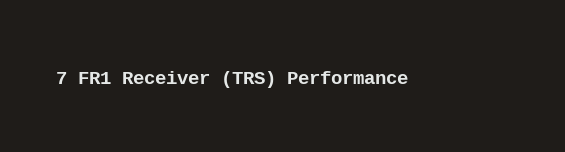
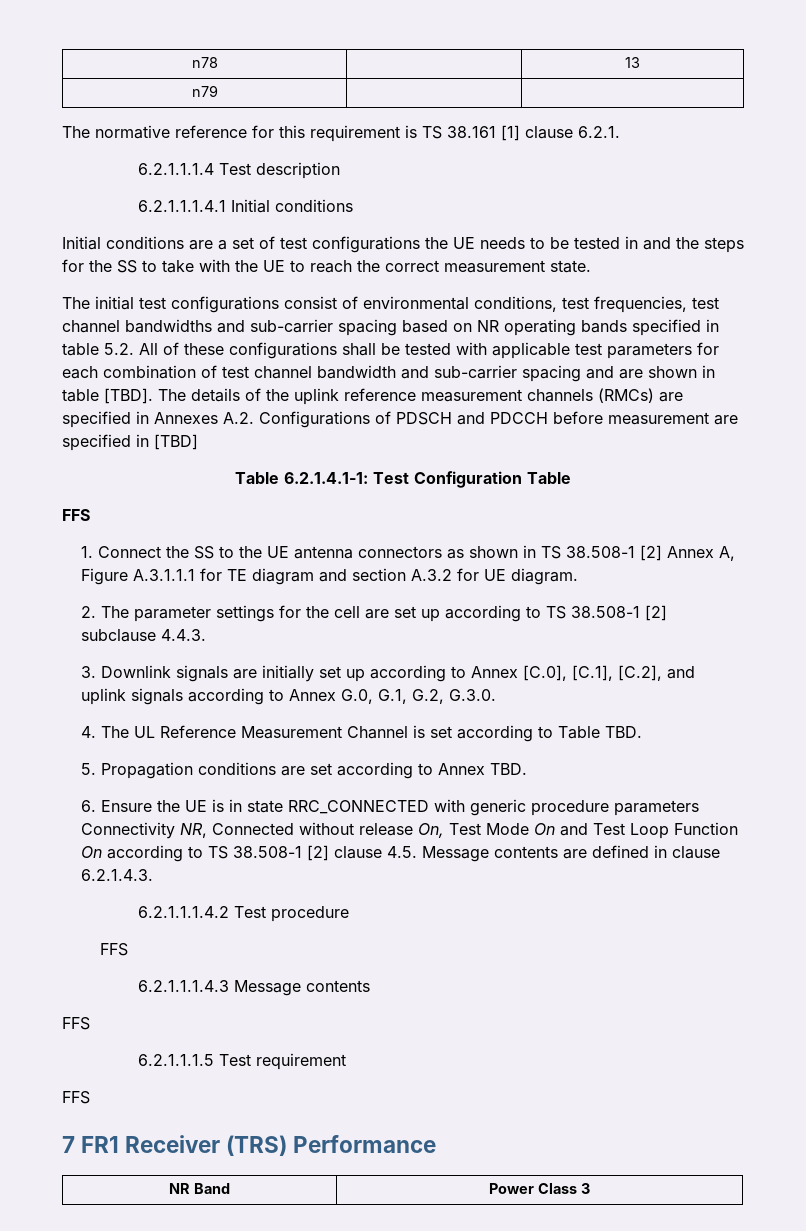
(56, 78) none -> [191,57,218,68] [625,57,640,68] [191,85,218,97] [62,125,620,142] [138,162,341,179] [138,199,354,213] [62,236,744,253] [62,259,591,273] [62,296,719,313] [62,319,719,336] [62,342,719,359] [62,365,715,382] [62,388,683,405] [62,411,738,428] [62,434,198,451] [235,471,571,488] [62,509,90,521] [81,545,736,561] [81,568,579,585] [81,605,668,622] [81,629,207,642] [81,665,696,682] [81,688,497,705] [81,725,643,742] [81,762,528,779] [81,799,700,816] [81,822,739,839] [81,845,721,862] [81,869,154,881] [138,906,350,922] [100,943,129,956] [138,980,371,996] [62,1017,90,1030] [138,1053,347,1070] [62,1091,90,1104] n78 | | 13 // n79 | | // The normative reference for this requirement is TS 38.161 [1] clause 6.2.1. // 6.2.1.1.1.4 Test description // 6.2.1.1.1.4.1 Initial conditions // Initial conditions are a set of test configurations the UE needs to be tested in and the steps for the SS to take with the UE to reach the correct measurement state. // The initial test configurations consist of environmental conditions, test frequencies, test channel bandwidths and sub-carrier spacing based on NR operating bands specified in table 5.2. All of these configurations shall be tested with applicable test parameters for each combination of test channel bandwidth and sub-carrier spacing and are shown in table [TBD]. The details of the uplink reference measurement channels (RMCs) are specified in Annexes A.2. Configurations of PDSCH and PDCCH before measurement are specified in [TBD] // Table 6.2.1.4.1-1: Test Configuration Table // FFS // 1. Connect the SS to the UE antenna connectors as shown in TS 38.508-1 [2] Annex A, Figure A.3.1.1.1 for TE diagram and section A.3.2 for UE diagram. // 2. The parameter settings for the cell are set up according to TS 38.508-1 [2] subclause 4.4.3. // 3. Downlink signals are initially set up according to Annex [C.0], [C.1], [C.2], and uplink signals according to Annex G.0, G.1, G.2, G.3.0. // 4. The UL Reference Measurement Channel is set according to Table TBD. // 5. Propagation conditions are set according to Annex TBD. // 6. Ensure the UE is in state RRC_CONNECTED with generic procedure parameters Connectivity NR, Connected without release On, Test Mode On and Test Loop Function On according to TS 38.508-1 [2] clause 4.5. Message contents are defined in clause 6.2.1.4.3. // 6.2.1.1.1.4.2 Test procedure // FFS // 6.2.1.1.1.4.3 Message contents // FFS // 6.2.1.1.1.5 Test requirement // FFS //
(408, 77) none -> [169,1183,230,1194] [489,1183,590,1194] // NR Band | Power Class 3

